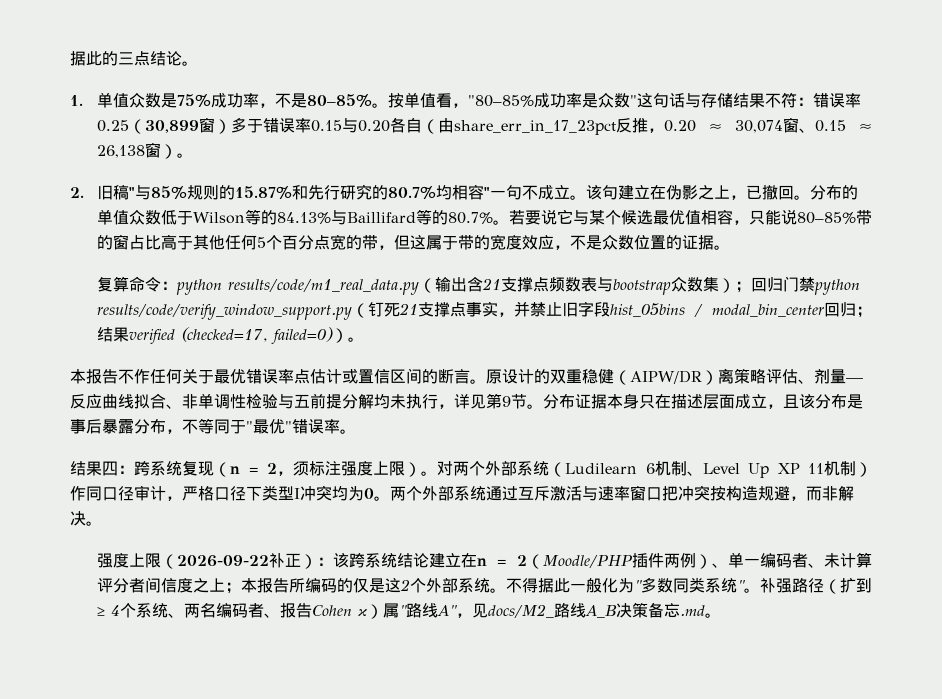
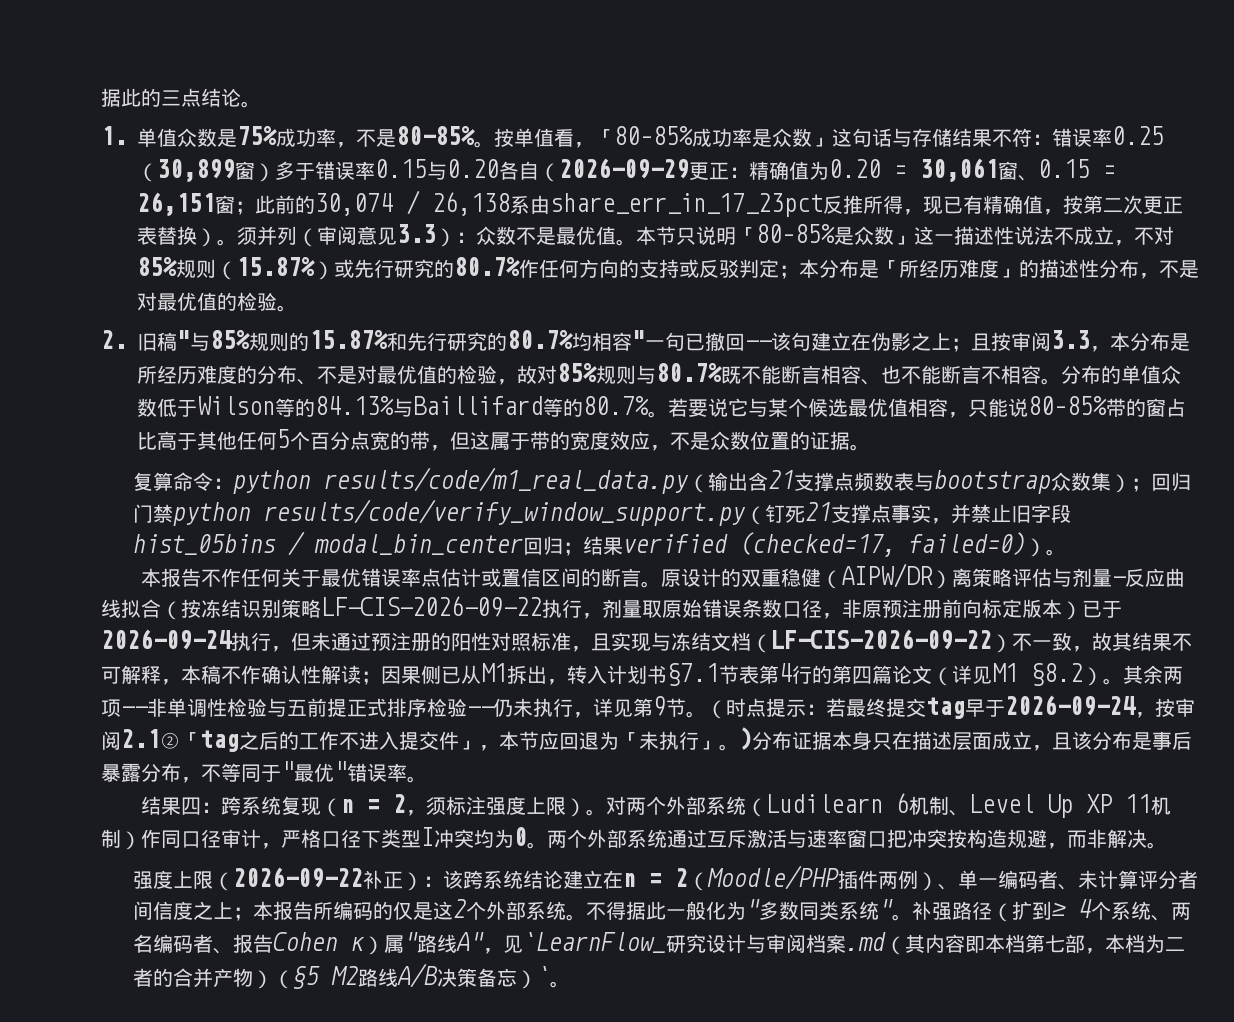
[467,95,534,107] "80–85% -> [594,126,693,145] 「80–85%
[629,95,637,106] " -> [812,137,832,147] 」
[437,117,872,135] [96,142,177,159] 由share_err_in_17_23pct反推，0.20 ≈ 30,074窗、0.15 ≈ 26,138窗） -> [559,158,1116,182] [137,190,1183,217] [137,224,1174,247] [137,257,1199,280] [137,292,277,311] 2026-09-29更正：精确值为0.20 = 30,061窗、0.15 = 26,151窗；此前的30,074 / 26,138系由share_err_in_17_23pct反推所得，现已有精确值，按第二次更正表替换）。须并列（审阅意见3.3）：众数不是最优值。本节只说明「80–85%是众数」这一描述性说法不成立，不对85%规则（15.87%）或先行研究的80.7%作任何方向的支持或反驳判定；本分布是「所经历难度」的描述性分布，不是对最优值的检验
[521,185,586,200] 不成立。 -> [685,332,772,351] 已撤回——
[729,185,794,200] ，已撤回 -> [951,330,1190,352] [137,363,1041,385] ；且按审阅3.3，本分布是所经历难度的分布、不是对最优值的检验，故对85%规则与80.7%既不能断言相容、也不能断言不相容
[798,379,814,384] 、 -> [1052,568,1073,587] 与
[166,404,182,409] 、 -> [161,596,1122,620] [101,629,1192,653] [101,663,1183,686] [101,699,148,717] （按冻结识别策略LF-CIS-2026-09-22执行，剂量取原始错误条数口径，非原预注册前向标定版本）已于2026-09-24执行，但未通过预注册的阳性对照标准，且实现与冻结文档（LF-CIS-2026-09-22）不一致，故其结果不可解释，本稿不作确认性解读；因果侧已从M1拆出，转入计划书§7.1节表第4行的第四篇论文（详见M1 §8.2）。其余两项——
[342,394,390,409] 分解均 -> [347,698,513,717] 正式排序检验——仍
(543, 406) none -> [706,695,1195,719] [101,727,752,752] （时点提示：若最终提交tag早于2026-09-24，按审阅2.1②「tag之后的工作不进入提交件」，本节应回退为「未执行」。)
[487,603,617,618] docs/M2_路线A_B -> [523,932,1186,955] [133,963,439,989] `LearnFlow_研究设计与审阅档案.md（其内容即本档第七部，本档为二者的合并产物）（§5 M2路线A/B
[679,605,705,616] .md -> [517,966,551,989] ）`

